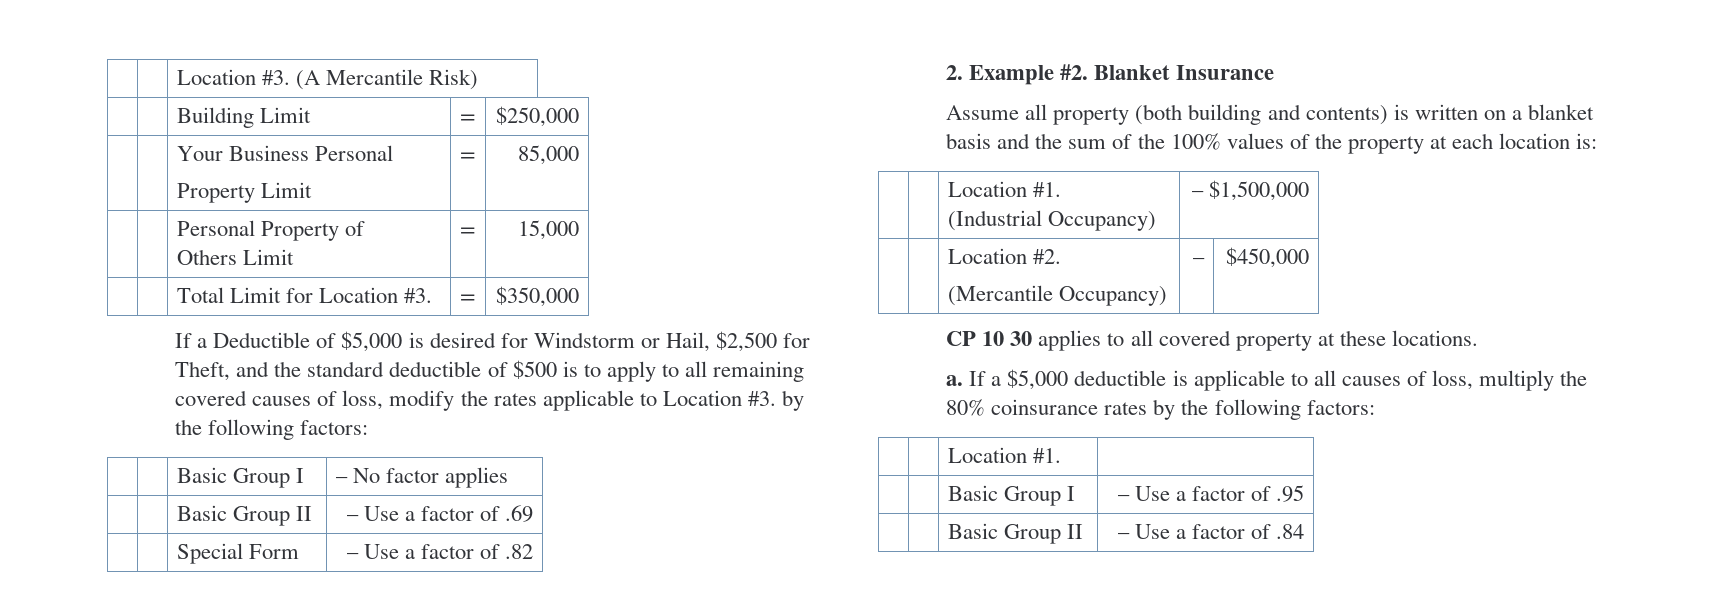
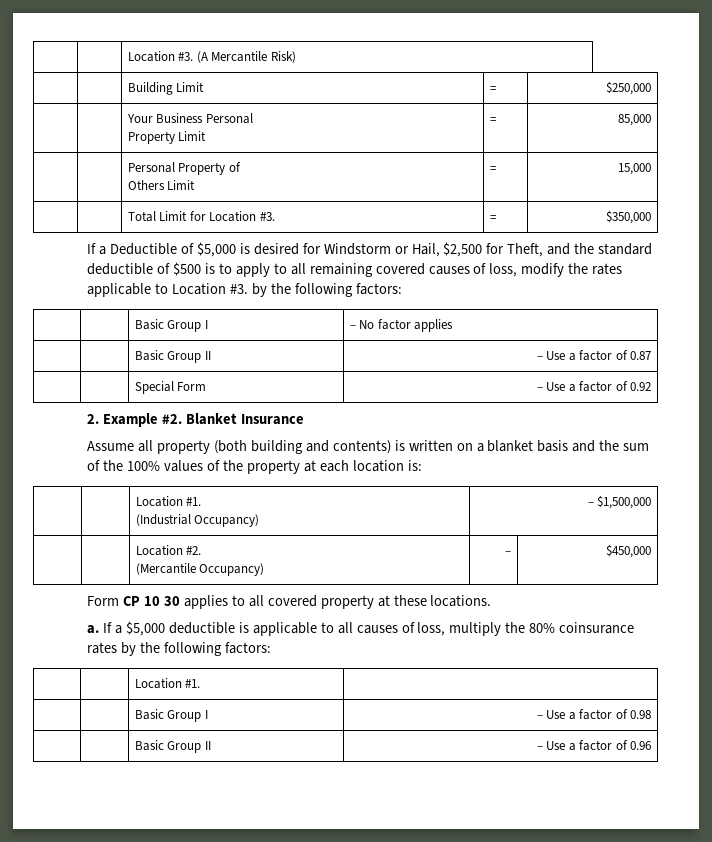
[505,505,534,522] .69 -> [630,351,652,360] 0.87
[505,544,534,559] .82 -> [630,382,652,391] 0.92
(1310, 257) none -> [87,596,120,606] Form
[1276,485,1305,502] [947,523,1083,544] [1118,524,1305,539] .95 // | | Basic Group II | – Use a factor of .84 -> [630,710,652,719] [134,740,211,753] [536,740,652,751] 0.98 // | | Basic Group II | – Use a factor of 0.96

